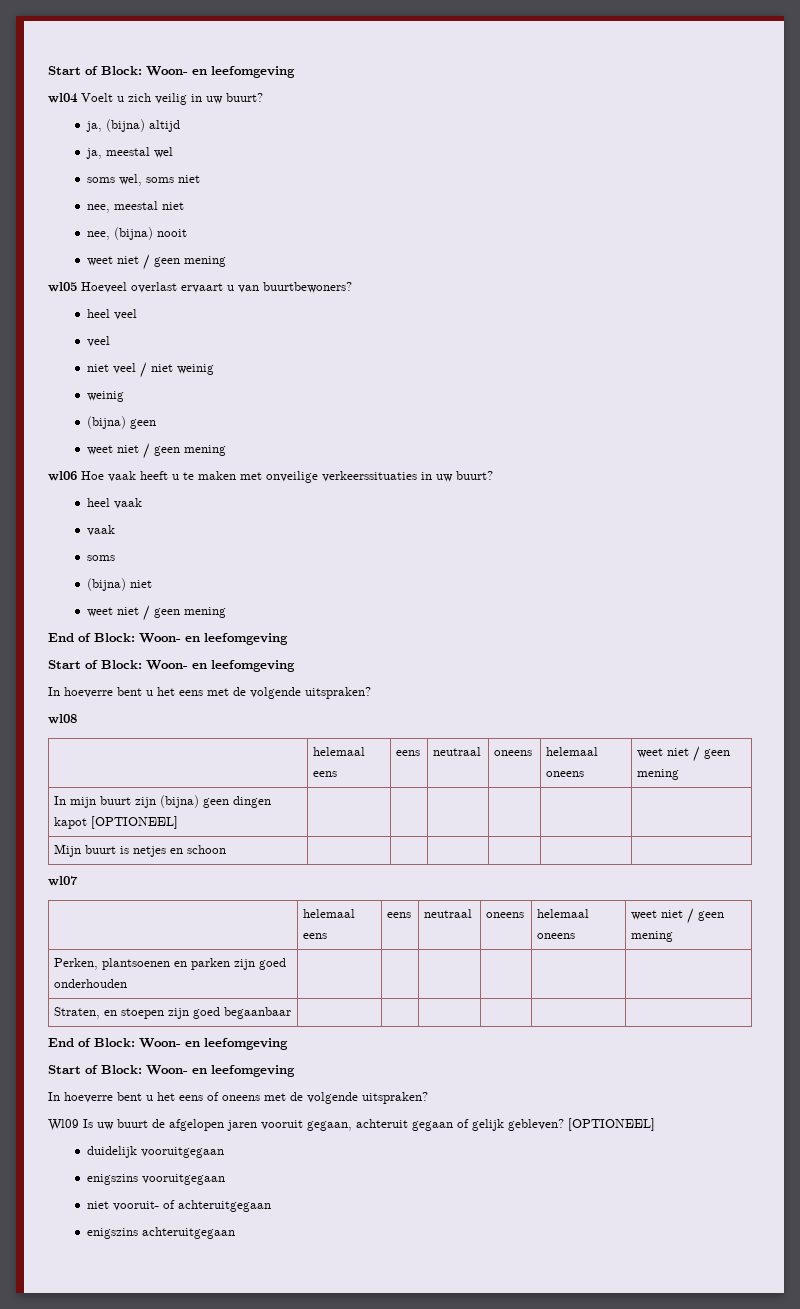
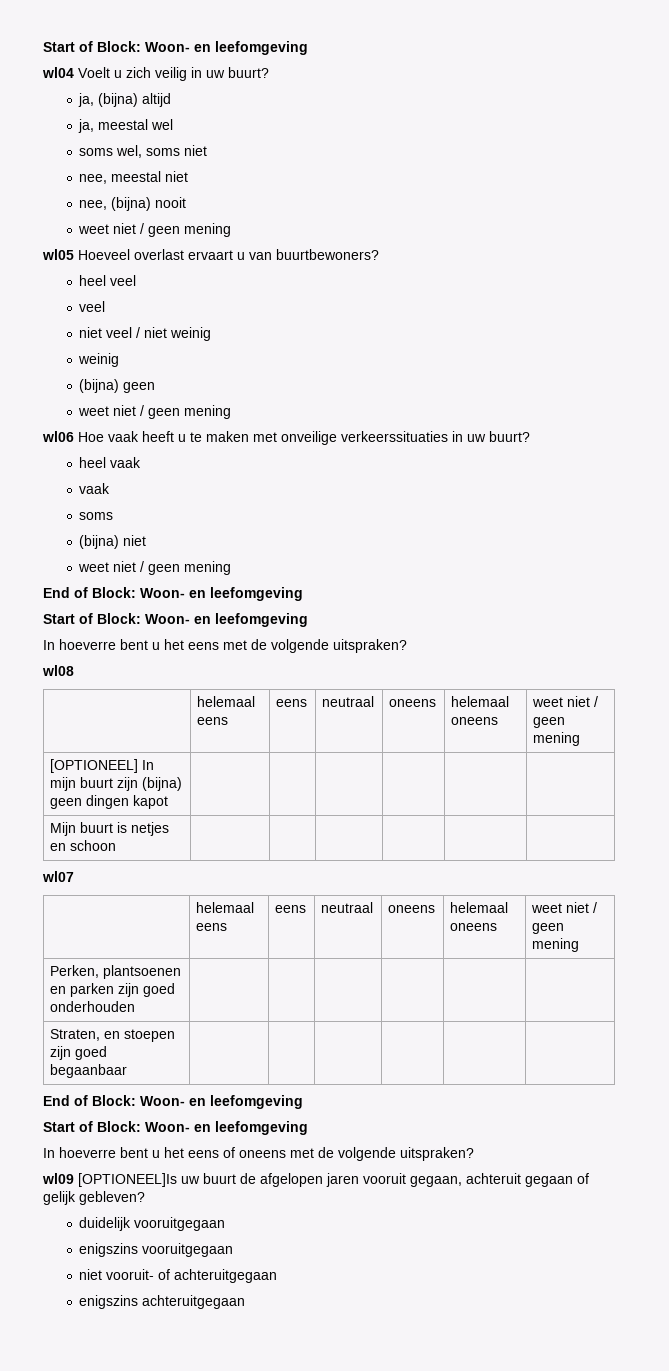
(680, 774) none -> [50,759,139,773] [OPTIONEEL]
[91,816,179,829] [OPTIONEEL] -> (169, 802) none
[48,1119,93,1131] Wl09 Is -> [42,1173,177,1187] wl09 [OPTIONEEL]Is
[568,1118,655,1131] [OPTIONEEL] -> (145, 1198) none

